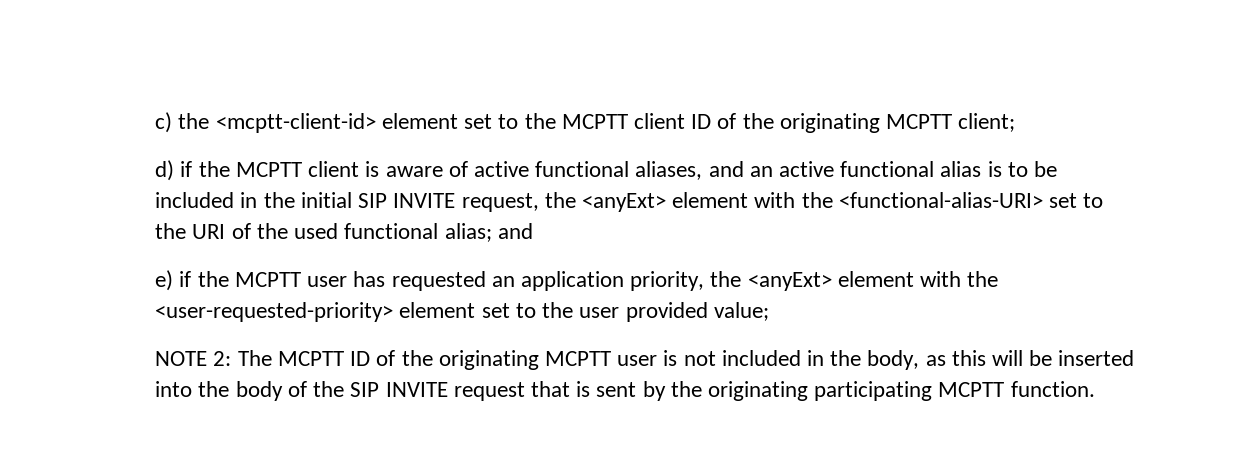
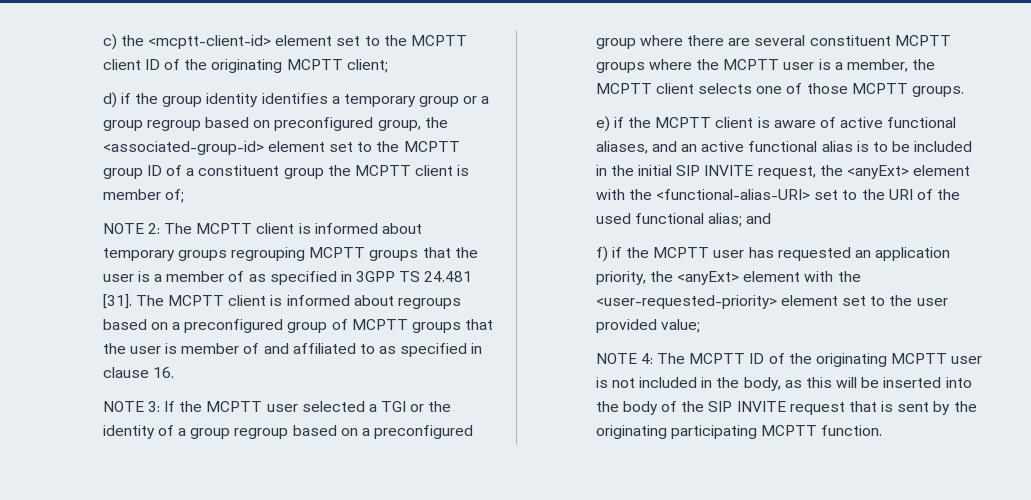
(230, 169) none -> [162,93,490,107] [102,117,448,131] [102,141,460,155] [102,165,470,179] [102,189,184,203] [102,223,422,234] [102,247,478,261] [102,271,473,285] [102,294,461,309] [102,319,494,333] [102,343,483,357] [102,367,174,378] [102,401,452,412] [102,425,474,439] [595,35,951,49] [595,59,936,73] [595,83,964,97] [595,116,651,132] group identity identifies a temporary group or a group regroup based on preconfigured group, the <associated-group-id> element set to the MCPTT group ID of a constituent group the MCPTT client is member of; // NOTE 2: The MCPTT client is informed about temporary groups regrouping MCPTT groups that the user is a member of as specified in 3GPP TS 24.481 [31]. The MCPTT client is informed about regroups based on a preconfigured group of MCPTT groups that the user is member of and affiliated to as specified in clause 16. // NOTE 3: If the MCPTT user selected a TGI or the identity of a group regroup based on a preconfigured group where there are several constituent MCPTT groups where the MCPTT user is a member, the MCPTT client selects one of those MCPTT groups. // e) if the
[155,270,174,291] e) -> [595,246,608,262] f)
[213,351,232,366] 2: -> [640,353,653,364] 4:

